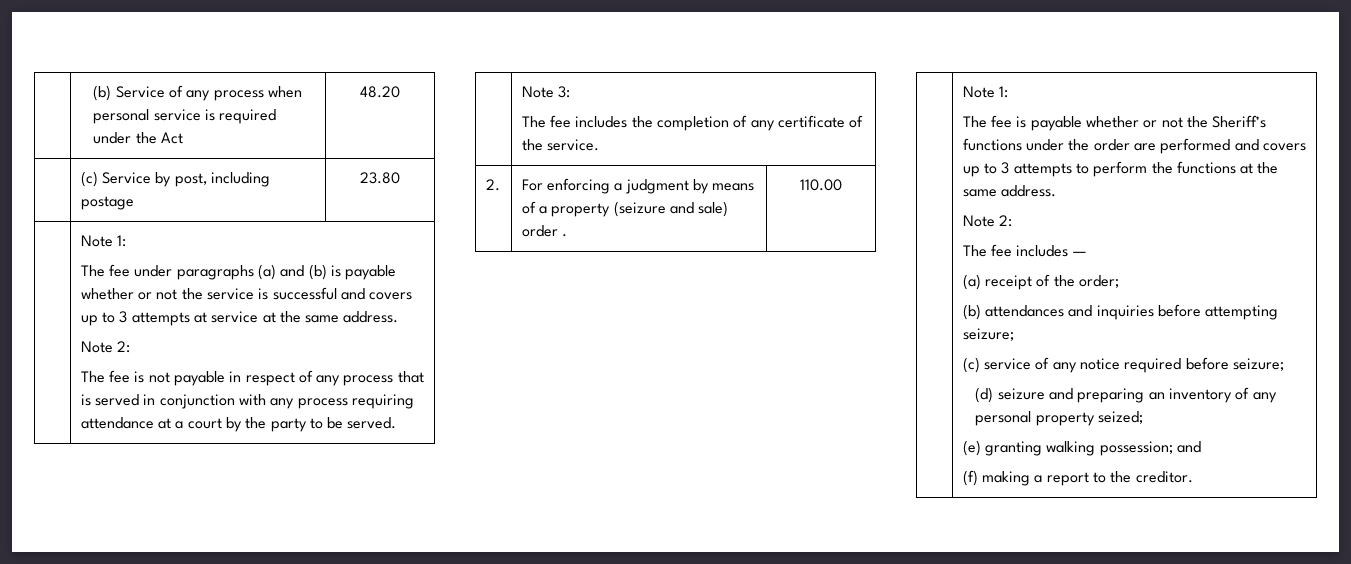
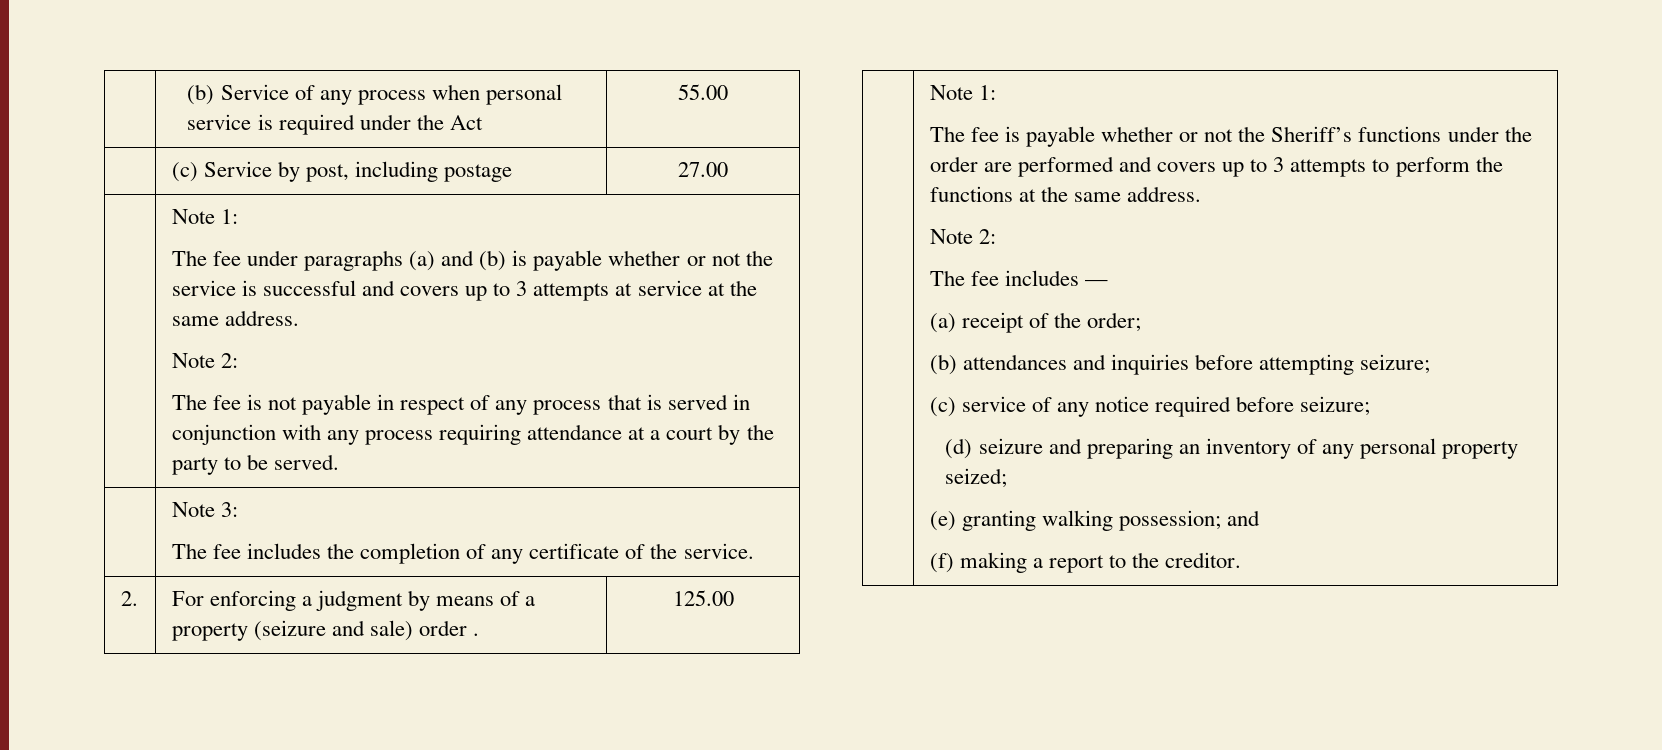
[360,86,400,98] 48.20 -> [678,84,728,100] 55.00
[360,172,400,184] 23.80 -> [678,162,728,177] 27.00
[800,179,842,191] 110.00 -> [672,590,734,606] 125.00

